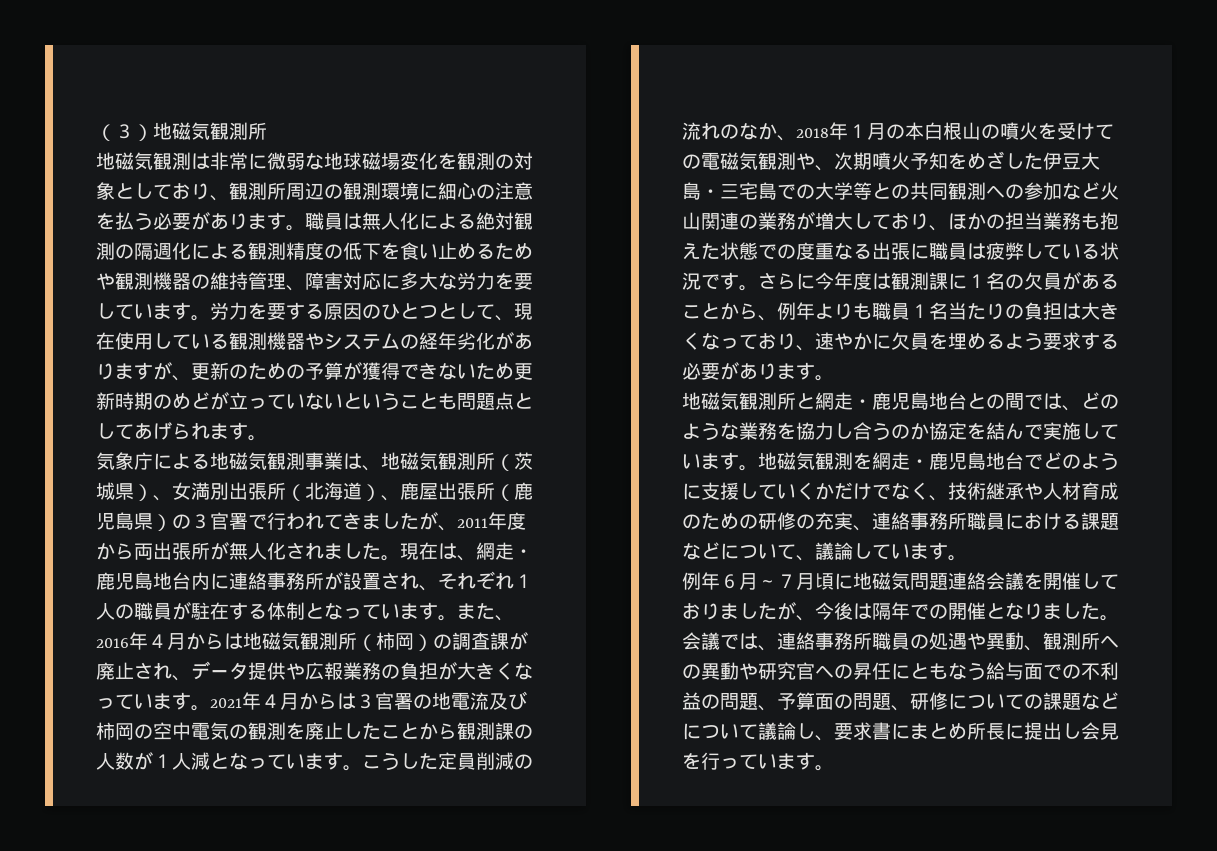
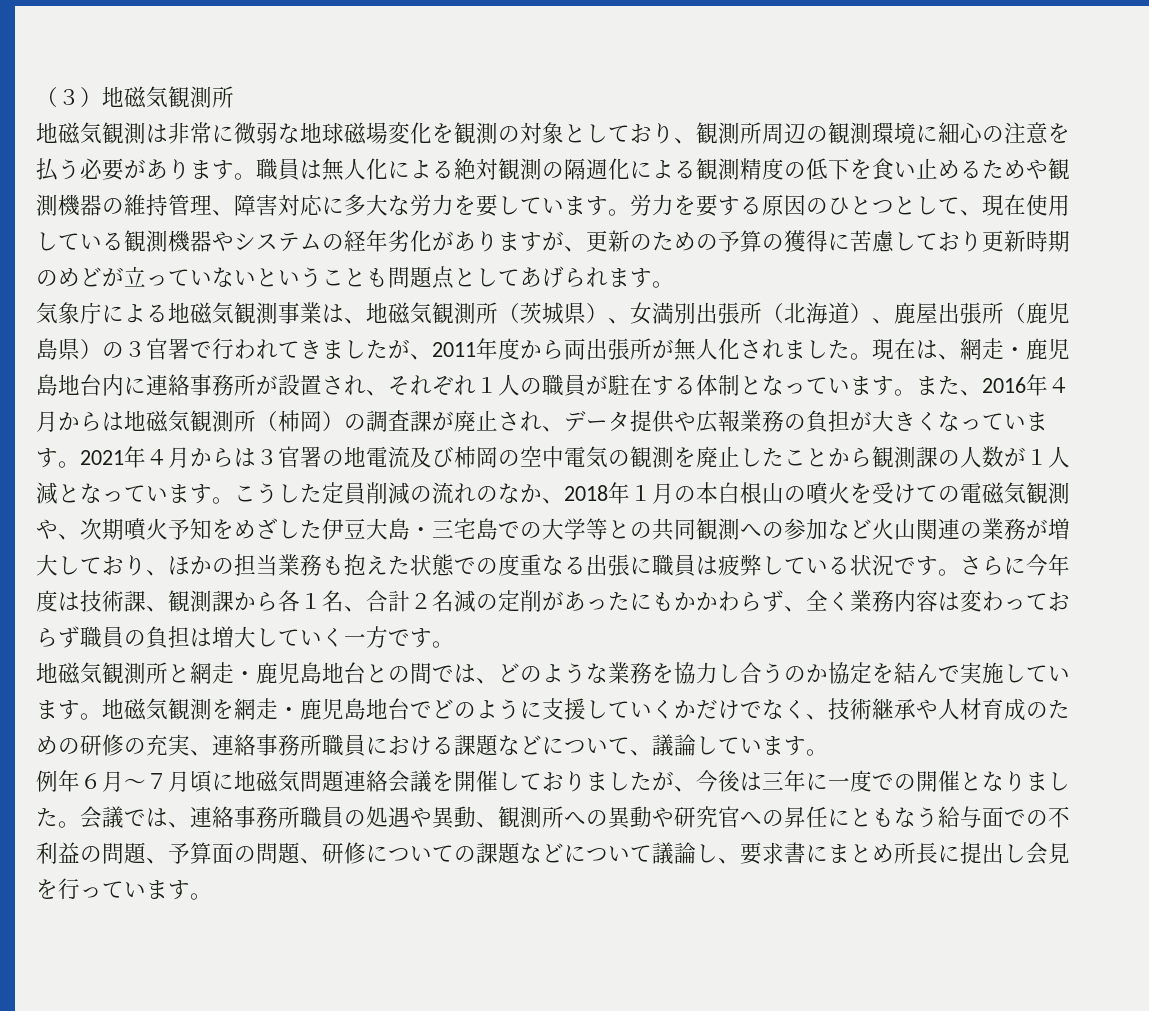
[343,362,514,380] が獲得できないため -> [762,230,982,252] の獲得に苦慮しており
[891,272,1119,290] [682,302,1119,321] [682,332,1119,351] [682,362,796,380] 観測課に１名の欠員があることから、例年よりも職員１名当たりの負担は大きくなっており、速やかに欠員を埋めるよう要求する必要がありま -> [80,590,1070,612] [36,626,410,649] 技術課、観測課から各１名、合計２名減の定削があったにもかかわらず、全く業務内容は変わっておらず職員の負担は増大していく一方で
[872,602,910,620] 隔年 -> [762,770,872,792] 三年に一度

